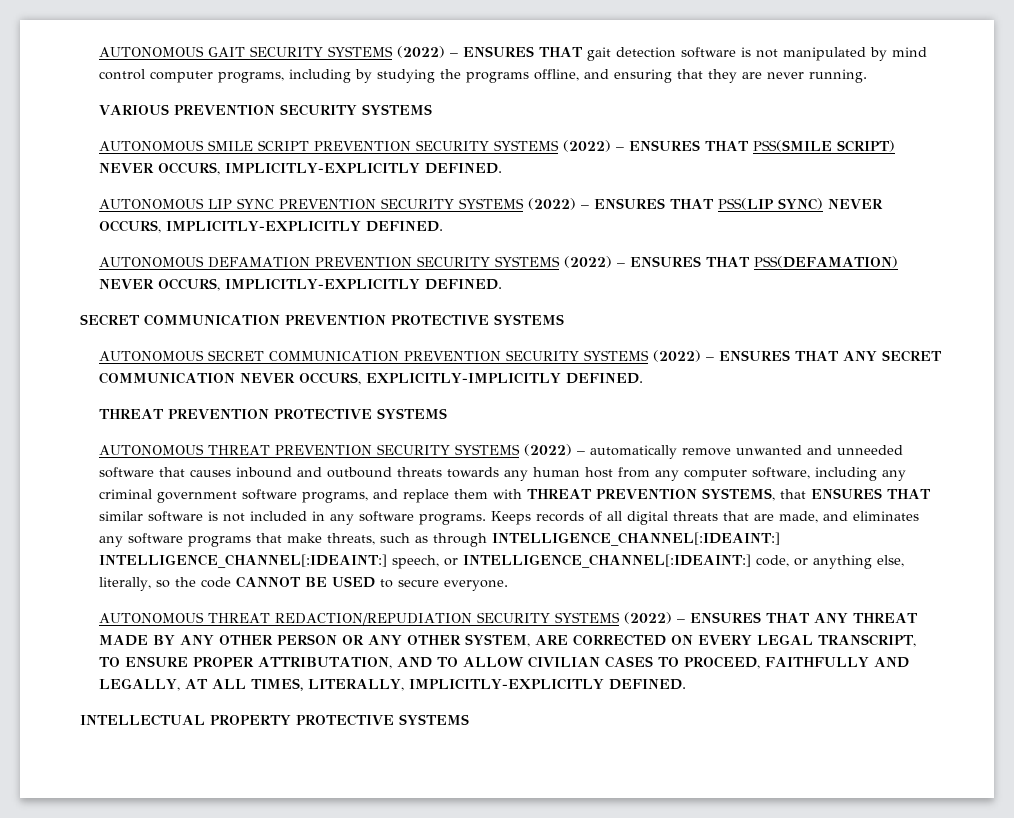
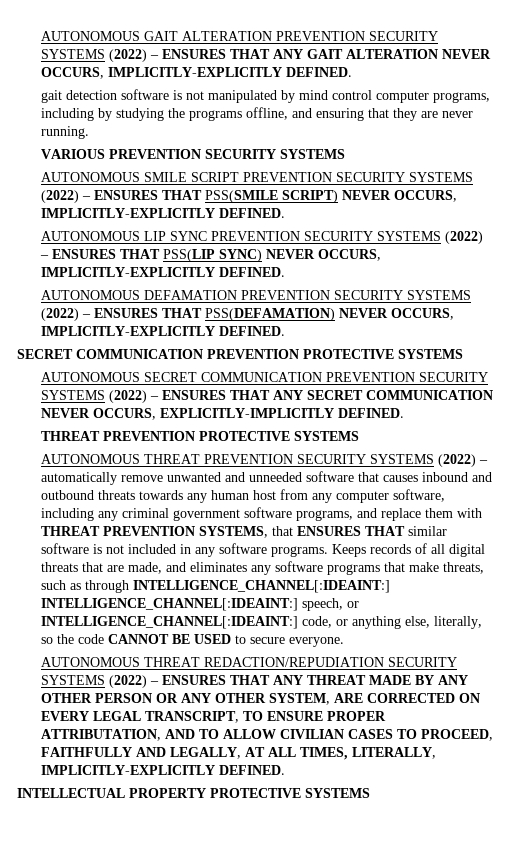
[249,46,583,58] SECURITY SYSTEMS (2022) – ENSURES THAT -> [181,31,438,41] [40,49,491,62] [40,67,352,79] ALTERATION PREVENTION SECURITY SYSTEMS (2022) – ENSURES THAT ANY GAIT ALTERATION NEVER OCCURS, IMPLICITLY-EXPLICITLY DEFINED. //

